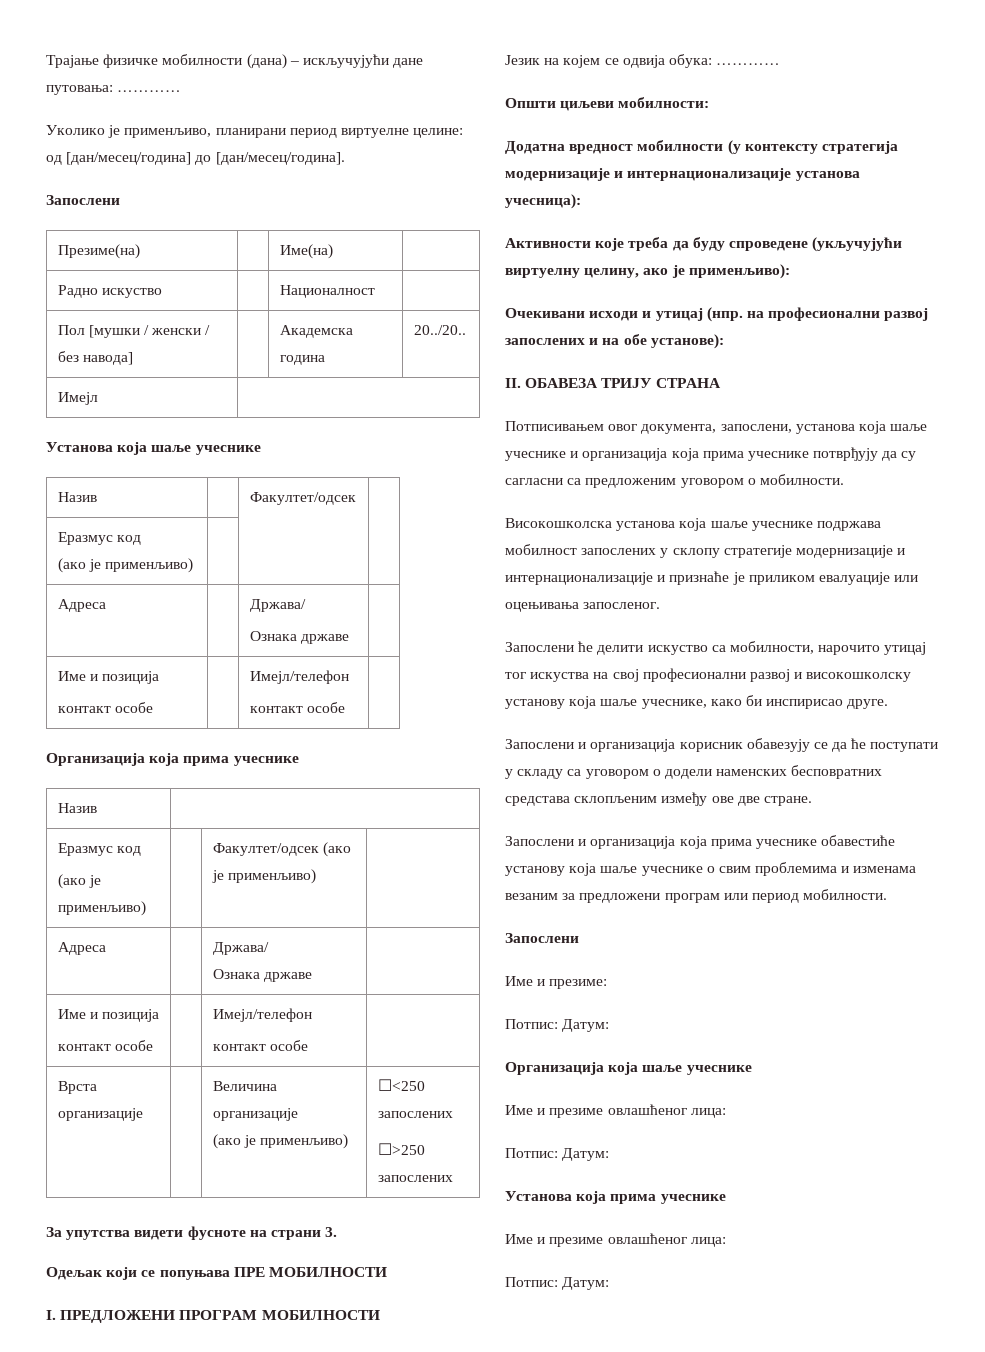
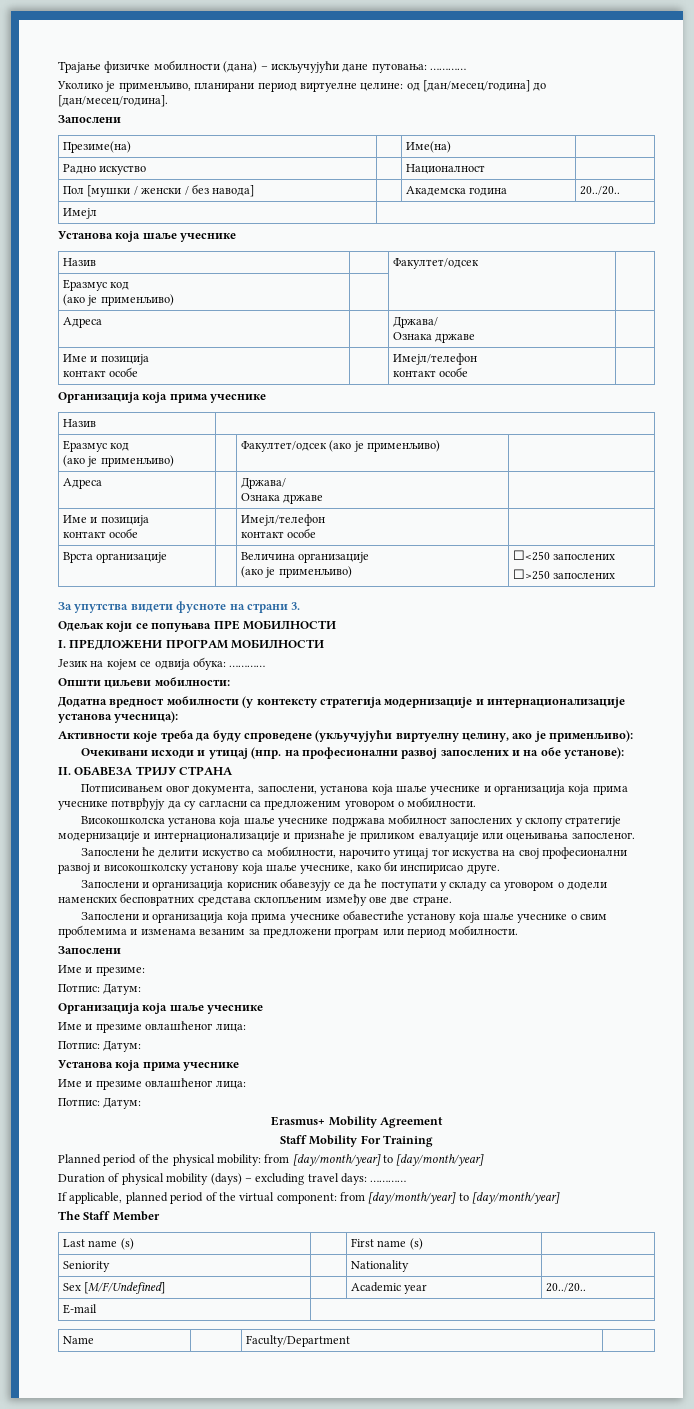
(610, 1283) none -> [271,1116,443,1128] [279,1135,434,1147] [58,1154,485,1166] [58,1173,407,1185] [58,1192,561,1204] [58,1211,160,1221] [63,1238,134,1250] [351,1238,423,1250] [63,1261,111,1272] [351,1260,410,1272] [63,1282,166,1294] [351,1282,428,1294] [546,1283,587,1292] [63,1304,98,1314] [63,1336,95,1344] [246,1335,351,1347] // Erasmus+ Mobility Agreement // Staff Mobility For Training // Planned period of the physical mobility: from [day/month/year] to [day/month/year] // Duration of physical mobility (days) – excluding travel days: ………… // If applicable, planned period of the virtual component: from [day/month/year] to [day/month/year] // The Staff Member // Last name (s) | | First name (s) | // Seniority | | Nationality | // Sex [M/F/Undefined] | | Academic year | 20../20.. // E-mail | // Name | | Faculty/Department |

